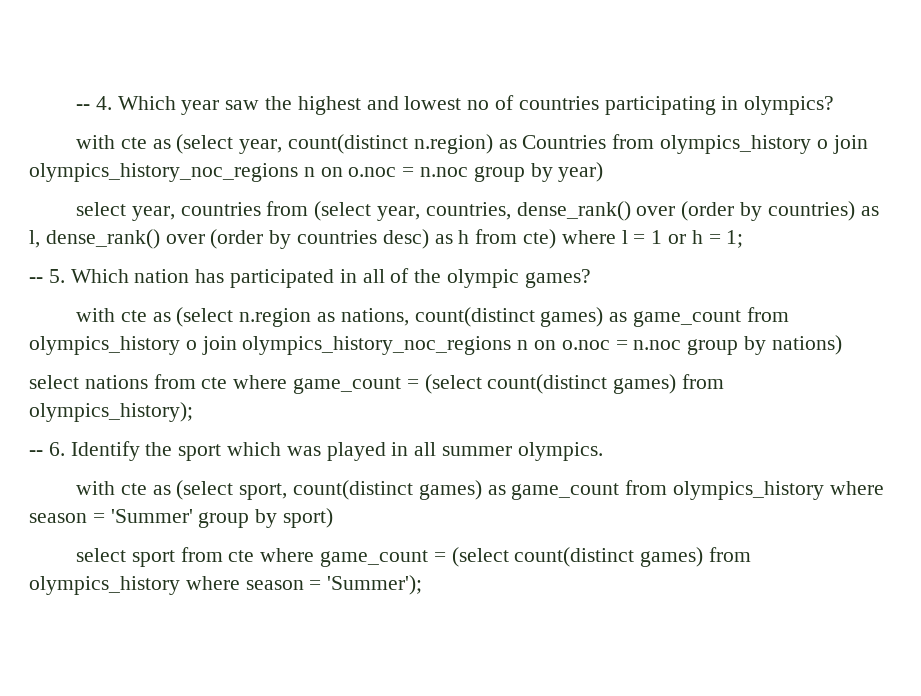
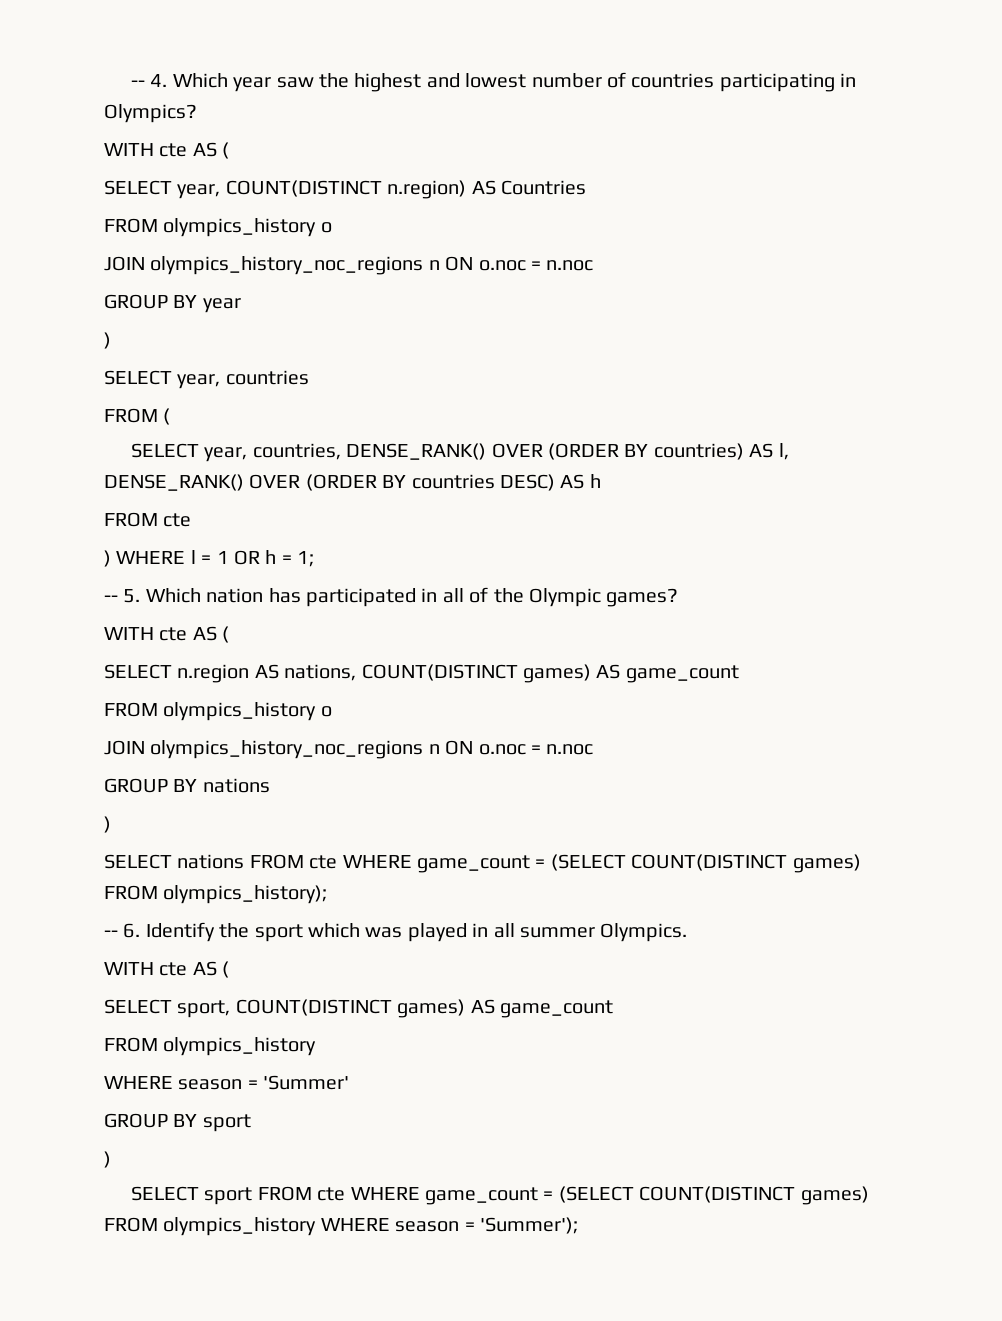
[467,100,490,110] no -> [531,73,602,88] number
[744,96,835,115] [75,134,517,154] olympics? // with cte as (select year, count(distinct n.region) as -> [104,104,197,123] [104,142,230,159] [104,180,496,199] Olympics? // WITH cte AS ( // SELECT year, COUNT(DISTINCT n.region) AS
[612,134,868,154] [29,162,604,182] [75,201,879,221] [29,229,616,249] from olympics_history o join olympics_history_noc_regions n on o.noc = n.noc group by year) // select year, countries from (select year, countries, dense_rank() over (order by countries) as l, dense_rank() over (order by countries desc) as h from cte) where -> [104,218,332,237] [104,256,594,275] [104,294,241,313] [104,332,111,349] [104,370,309,389] [104,408,171,425] [131,443,789,462] [104,474,601,491] [104,512,192,527] [104,550,186,567] // FROM olympics_history o // JOIN olympics_history_noc_regions n ON o.noc = n.noc // GROUP BY year // ) // SELECT year, countries // FROM ( // SELECT year, countries, DENSE_RANK() OVER (ORDER BY countries) AS l, DENSE_RANK() OVER (ORDER BY countries DESC) AS h // FROM cte // ) WHERE
[668,234,687,244] or -> [234,550,260,565] OR
[447,269,520,288] olympic -> [528,588,601,607] Olympic
[75,307,789,327] [29,335,842,355] [29,374,725,394] with cte as (select n.region as nations, count(distinct games) as game_count from olympics_history o join olympics_history_noc_regions n on o.noc = n.noc group by nations) // select nations from cte where game_count = (select count(distinct games) from -> [104,626,230,643] [104,664,739,683] [104,702,332,721] [104,740,594,759] [104,778,270,793] [104,816,111,833] [104,854,861,873] [104,885,158,900] WITH cte AS ( // SELECT n.region AS nations, COUNT(DISTINCT games) AS game_count // FROM olympics_history o // JOIN olympics_history_noc_regions n ON o.noc = n.noc // GROUP BY nations // ) // SELECT nations FROM cte WHERE game_count = (SELECT COUNT(DISTINCT games) FROM
[517,442,603,461] [75,480,884,500] olympics. // with cte as (select sport, count(distinct games) as game_count from olympics_history where -> [600,923,688,942] [104,961,230,978] [104,999,613,1018] [104,1037,317,1056] [104,1076,173,1089] Olympics. // WITH cte AS ( // SELECT sport, COUNT(DISTINCT games) AS game_count // FROM olympics_history // WHERE
[198,508,334,528] [75,547,751,567] [29,576,240,595] group by sport) // select sport from cte where game_count = (select count(distinct games) from olympics_history where -> [104,1113,251,1132] [104,1151,111,1168] [131,1186,869,1205] [104,1217,390,1236] // GROUP BY sport // ) // SELECT sport FROM cte WHERE game_count = (SELECT COUNT(DISTINCT games) FROM olympics_history WHERE

